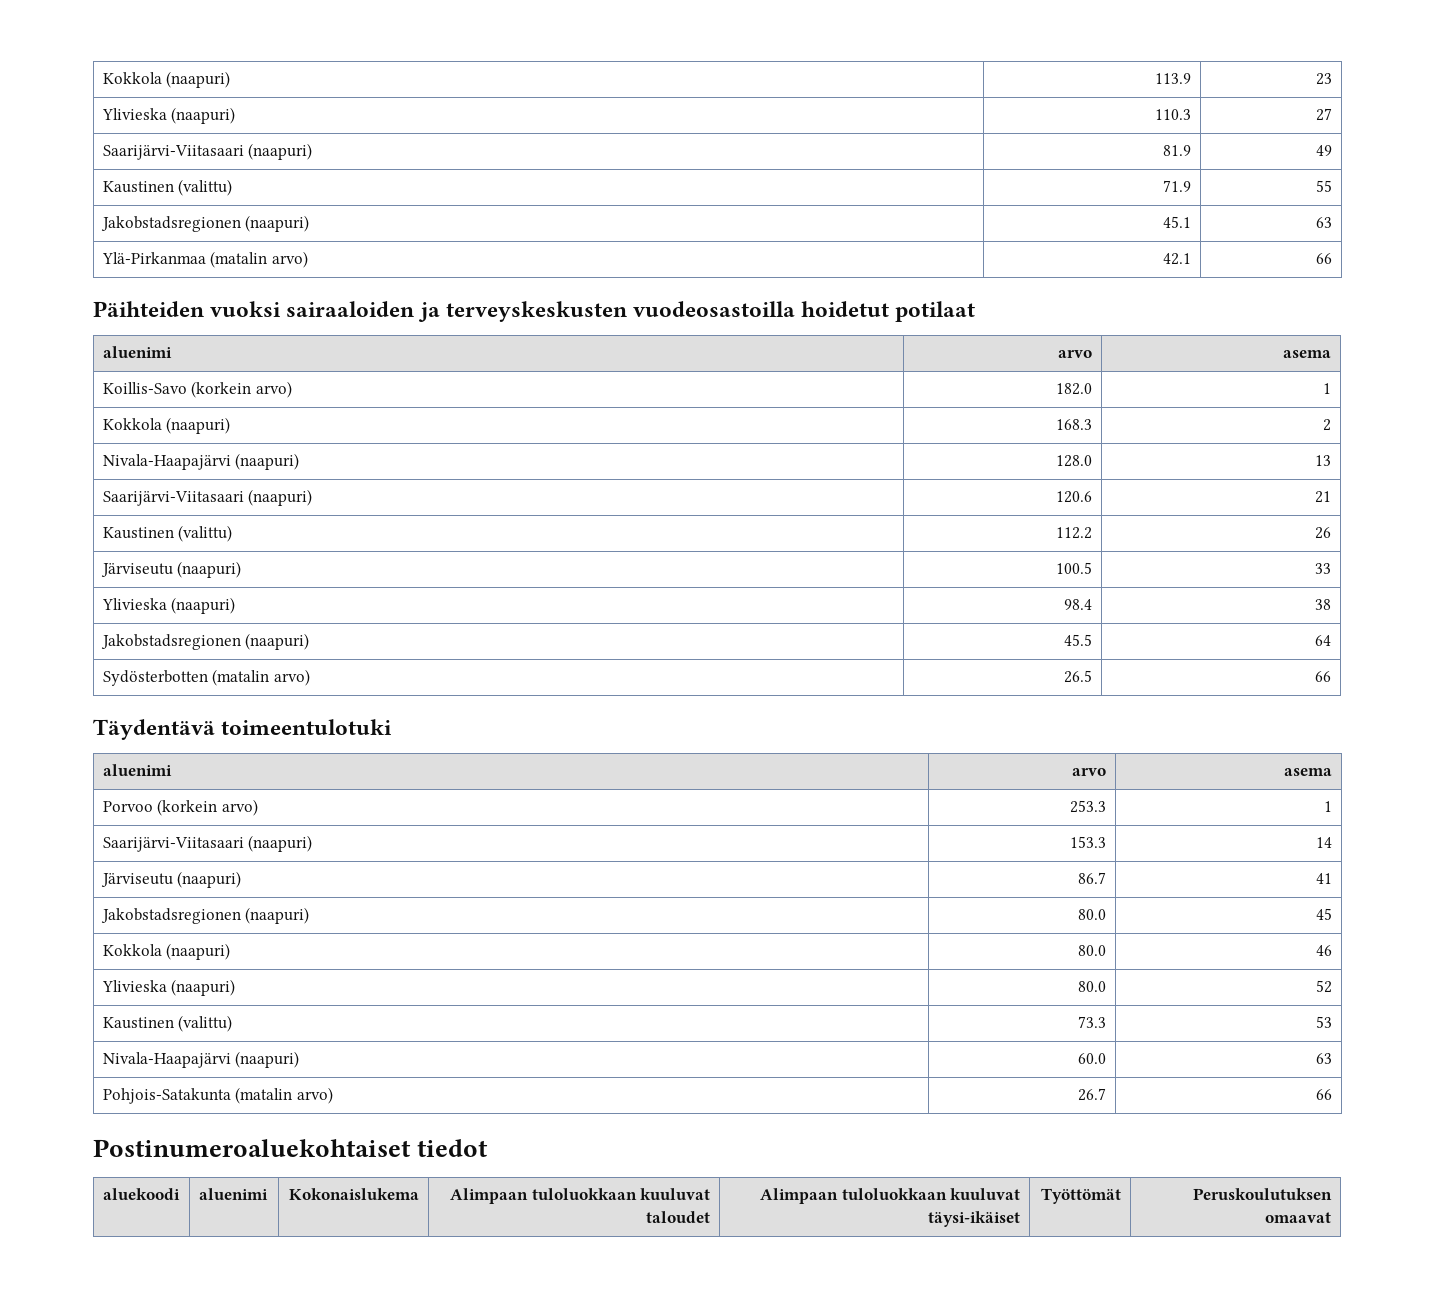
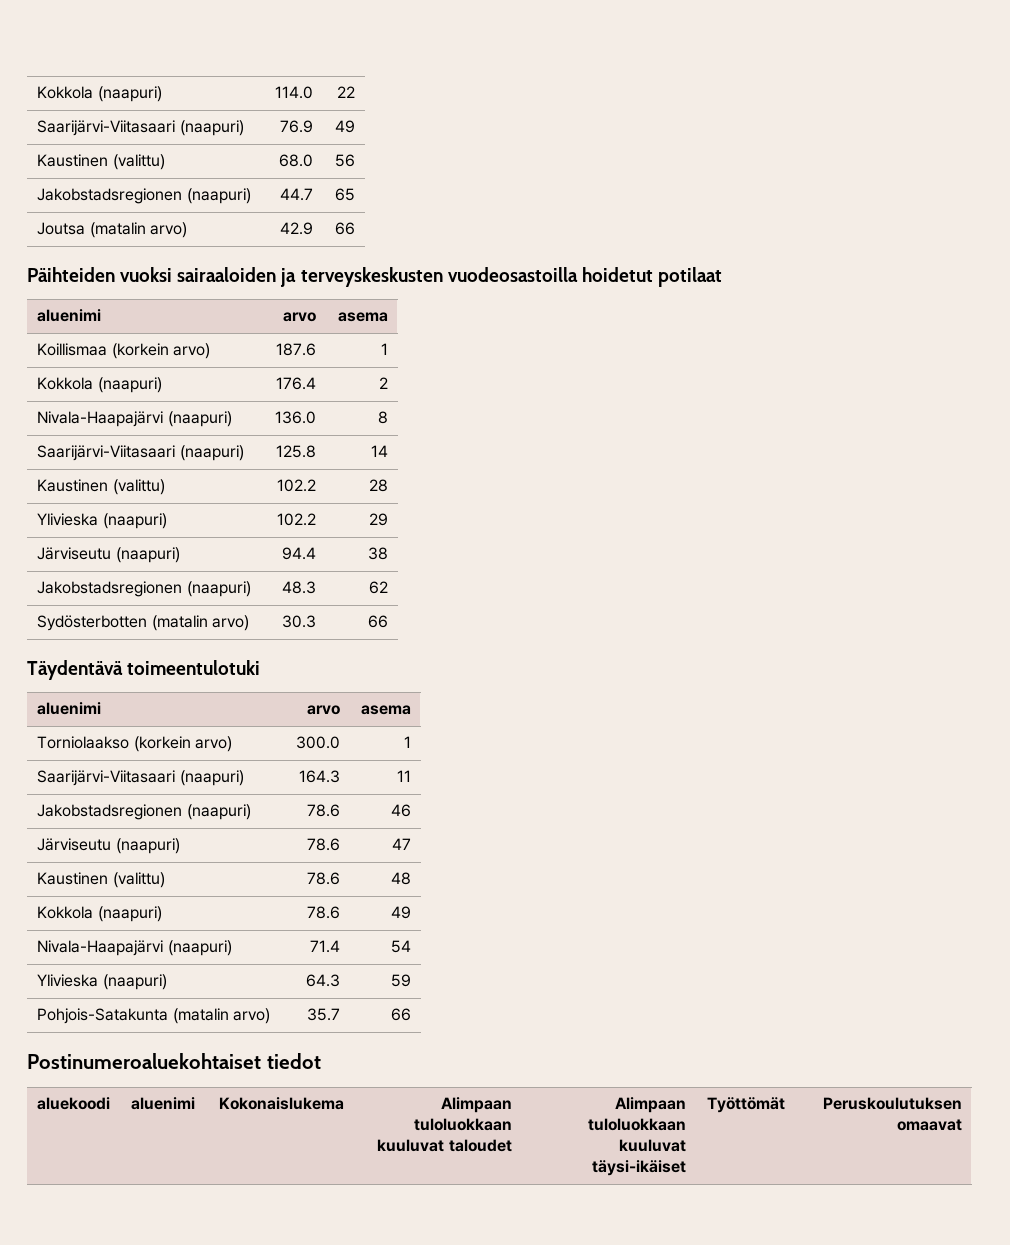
[102,71,231,88] [1155,73,1192,84] [1316,73,1333,85] [101,107,236,124] [1155,109,1192,120] [1316,108,1333,121] [102,143,313,160] [1163,145,1192,156] Kokkola (naapuri) | 113.9 | 23 // Ylivieska (naapuri) | 110.3 | 27 // Saarijärvi-Viitasaari (naapuri) | 81.9 -> [37,86,162,102] [274,86,313,99] [336,86,355,98] [37,120,244,136] [279,120,313,133] Kokkola (naapuri) | 114.0 | 22 // Saarijärvi-Viitasaari (naapuri) | 76.9
[1163,180,1192,192] [1316,180,1333,192] [100,215,310,232] [1163,216,1192,228] [1316,217,1333,228] [101,251,308,268] [1163,253,1192,265] 71.9 | 55 // Jakobstadsregionen (naapuri) | 45.1 | 63 // Ylä-Pirkanmaa (matalin arvo) | 42.1 -> [278,154,313,167] [334,154,355,167] [37,188,251,204] [279,188,313,201] [334,188,355,201] [37,222,187,238] [279,222,313,235] 68.0 | 56 // Jakobstadsregionen (naapuri) | 44.7 | 65 // Joutsa (matalin arvo) | 42.9
[102,381,292,398] [1056,383,1093,395] Koillis-Savo (korkein arvo) | 182.0 -> [37,343,210,359] [275,343,316,356] Koillismaa (korkein arvo) | 187.6
[1056,419,1093,430] 168.3 -> [275,377,316,390] 176.4
[1056,455,1093,467] [1315,455,1332,466] [102,489,313,506] [1056,491,1093,503] [1315,491,1332,503] [102,525,233,542] [1056,527,1093,539] [1315,527,1332,539] [100,561,242,578] [1056,562,1093,574] [1315,563,1332,574] [101,597,236,614] [1064,599,1093,610] 128.0 | 13 // Saarijärvi-Viitasaari (naapuri) | 120.6 | 21 // Kaustinen (valittu) | 112.2 | 26 // Järviseutu (naapuri) | 100.5 | 33 // Ylivieska (naapuri) | 98.4 -> [274,411,316,424] [377,411,388,424] [37,445,244,461] [275,445,316,458] [370,445,388,457] [37,479,165,495] [276,479,316,492] [368,479,388,492] [37,513,167,529] [276,513,316,526] [368,513,388,526] [37,547,180,563] [281,547,316,560] 136.0 | 8 // Saarijärvi-Viitasaari (naapuri) | 125.8 | 14 // Kaustinen (valittu) | 102.2 | 28 // Ylivieska (naapuri) | 102.2 | 29 // Järviseutu (naapuri) | 94.4
[1064,634,1093,646] [1315,635,1332,646] 45.5 | 64 -> [281,581,316,594] [368,581,388,594] 48.3 | 62
[1064,670,1093,683] 26.5 -> [281,615,316,628] 30.3
[102,799,258,816] [1070,800,1107,813] Porvoo (korkein arvo) | 253.3 -> [37,736,232,752] [295,736,340,749] Torniolaakso (korkein arvo) | 300.0
[1070,836,1107,848] [1316,837,1333,848] [100,871,242,888] [1078,872,1107,884] [1316,873,1333,884] [100,907,310,924] [1078,909,1107,920] [1316,908,1333,920] [102,943,231,960] [1078,945,1107,956] [1316,945,1333,956] [101,979,236,996] [1078,981,1107,992] [1316,980,1333,993] [102,1015,233,1032] [1078,1016,1107,1028] [1316,1016,1333,1028] [102,1051,300,1068] [1078,1053,1107,1064] [1316,1053,1333,1064] 153.3 | 14 // Järviseutu (naapuri) | 86.7 | 41 // Jakobstadsregionen (naapuri) | 80.0 | 45 // Kokkola (naapuri) | 80.0 | 46 // Ylivieska (naapuri) | 80.0 | 52 // Kaustinen (valittu) | 73.3 | 53 // Nivala-Haapajärvi (naapuri) | 60.0 | 63 -> [298,770,340,783] [396,770,411,782] [37,804,251,820] [306,804,340,817] [390,804,411,817] [37,838,180,854] [306,838,340,851] [391,838,411,850] [37,872,165,888] [306,872,340,885] [390,872,411,885] [37,906,162,922] [306,906,340,919] [390,906,411,919] [37,940,232,956] [309,940,340,953] [390,940,411,953] [37,974,167,990] [305,974,340,987] [390,974,411,987] 164.3 | 11 // Jakobstadsregionen (naapuri) | 78.6 | 46 // Järviseutu (naapuri) | 78.6 | 47 // Kaustinen (valittu) | 78.6 | 48 // Kokkola (naapuri) | 78.6 | 49 // Nivala-Haapajärvi (naapuri) | 71.4 | 54 // Ylivieska (naapuri) | 64.3 | 59
[1078,1088,1107,1101] 26.7 -> [306,1008,340,1021] 35.7

